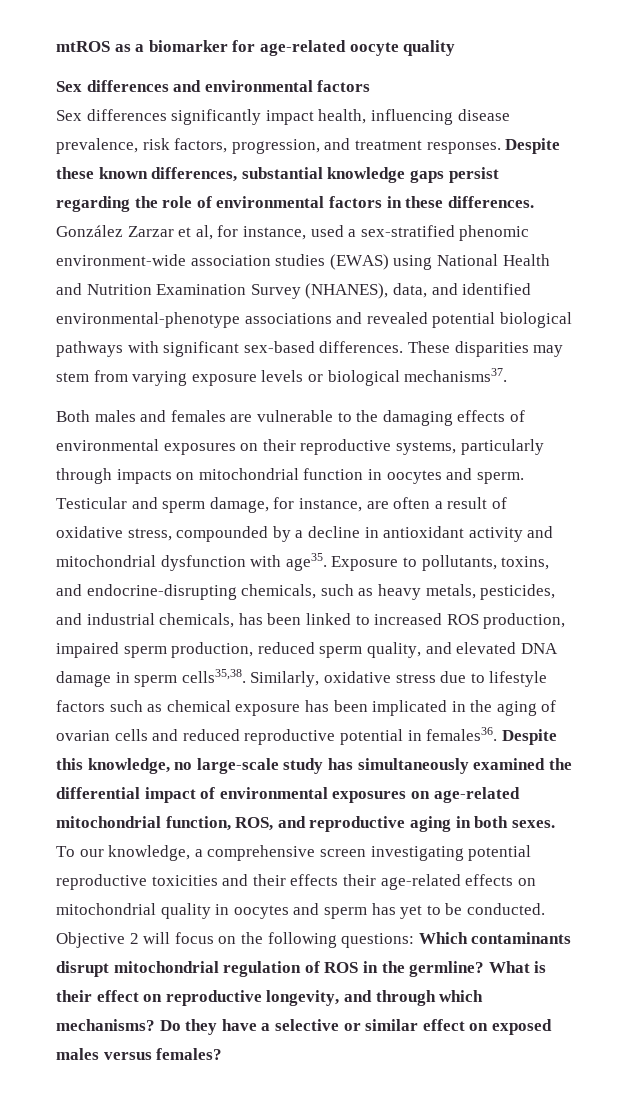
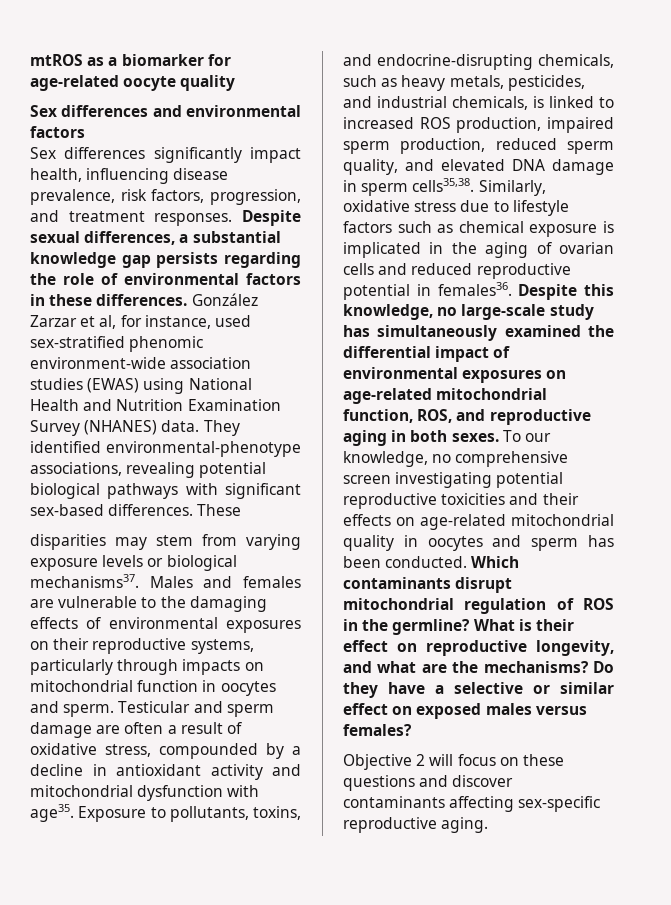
[56,167,499,183] these known differences, substantial knowledge gaps persist -> [30,231,281,245] [30,252,219,268] sexual differences, a substantial knowledge gap persists
[348,229,357,237] a -> (251, 321) none
[305,283,532,299] [56,312,428,328] (NHANES), data, and identified environmental-phenotype associations and revealed -> [84,420,240,436] [30,441,301,457] [30,462,196,478] (NHANES) data. They identified environmental-phenotype associations, revealing
(450, 347) none -> (242, 510) //
[56,410,136,422] // Both males -> [149,576,193,588] Males
[209,497,362,513] damage, for instance, -> [30,722,92,738] damage
[238,613,302,625] has been -> [533,96,544,108] is
[304,700,368,712] has been -> [603,221,614,233] is
[194,849,203,857] a -> [432,454,452,463] no
[342,874,536,890] their age-related effects on -> [396,514,506,530] on age-related
[400,903,545,919] [56,932,415,948] yet to be conducted. Objective 2 will focus on the following questions: -> [343,556,468,568] been conducted.
[375,990,484,1006] through which -> [377,661,479,673] what are the
(223, 1054) none -> [343,754,564,770] [343,775,514,791] [343,796,601,812] [343,817,489,833] // Objective 2 will focus on these questions and discover contaminants affecting sex-specific reproductive aging.

